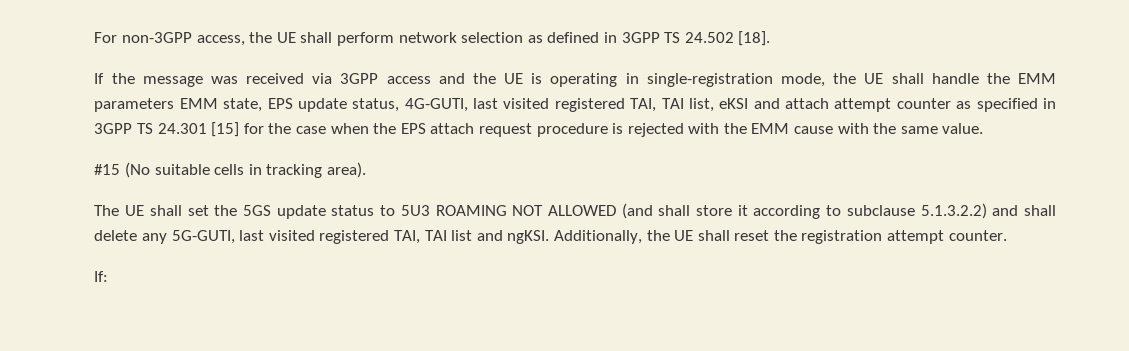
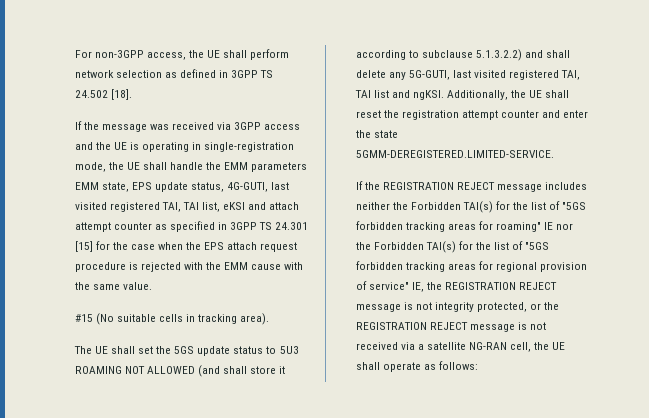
[948,230,1007,241] [94,271,109,282] counter. // If: -> [501,110,589,118] [355,130,398,138] [355,150,554,158] [355,181,588,192] [355,201,587,213] [355,221,574,232] [355,241,550,253] [355,261,588,272] [355,281,558,292] [355,302,560,312] [355,322,547,332] [355,342,566,352] [355,361,478,372] counter and enter the state 5GMM-DEREGISTERED.LIMITED-SERVICE. // If the REGISTRATION REJECT message includes neither the Forbidden TAI(s) for the list of "5GS forbidden tracking areas for roaming" IE nor the Forbidden TAI(s) for the list of "5GS forbidden tracking areas for regional provision of service" IE, the REGISTRATION REJECT message is not integrity protected, or the REGISTRATION REJECT message is not received via a satellite NG-RAN cell, the UE shall operate as follows:

